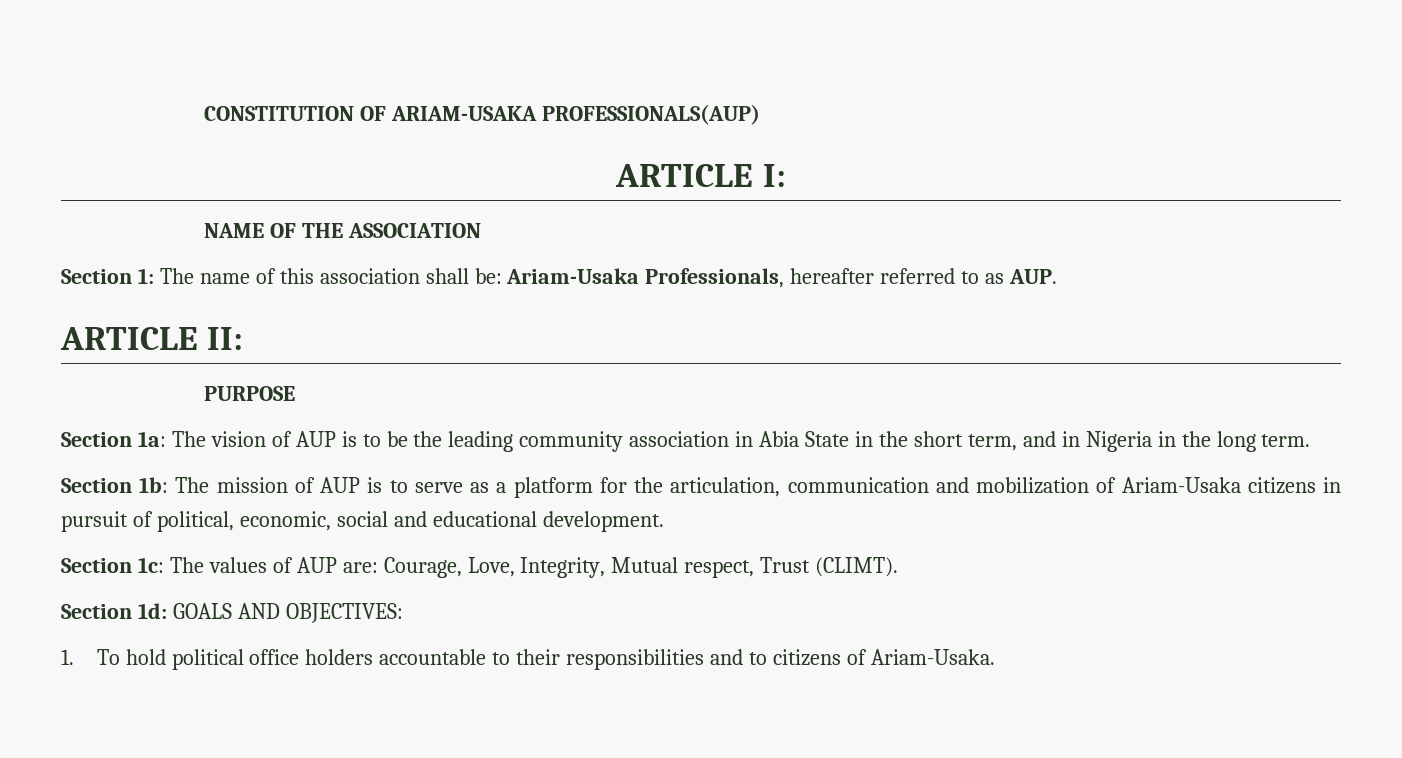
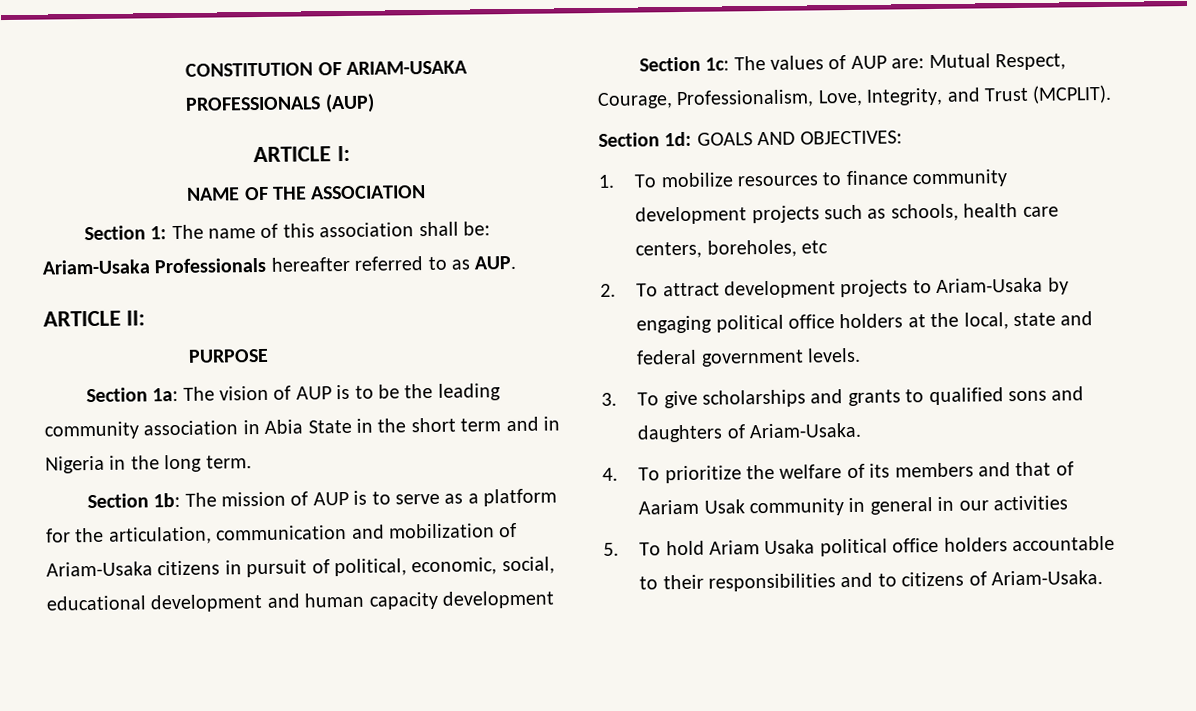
[541,104,760,125] PROFESSIONALS(AUP) -> [185,93,375,114] PROFESSIONALS (AUP)
[645,268,785,288] Professionals, -> [154,257,267,274] Professionals
[967,434,1017,451] term, -> [460,418,502,432] term
[336,511,664,532] social and educational development. -> [501,556,555,575] [46,590,554,613] social, educational development and human capacity development
[383,557,899,578] Courage, Love, Integrity, Mutual respect, Trust (CLIMT). -> [928,53,1066,71] [597,84,1113,109] Mutual Respect, Courage, Professionalism, Love, Integrity, and Trust (MCPLIT).
[125,649,166,665] hold -> [660,169,1009,188] [635,203,1059,225] [635,239,829,259] [600,277,1069,299] [636,311,1094,334] [636,347,862,367] [601,386,1085,409] [637,422,862,443] [602,461,1074,484] [638,495,1069,517] [603,539,816,556] mobilize resources to finance community development projects such as schools, health care centers, boreholes, etc // 2. To attract development projects to Ariam-Usaka by engaging political office holders at the local, state and federal government levels. // 3. To give scholarships and grants to qualified sons and daughters of Ariam-Usaka. // 4. To prioritize the welfare of its members and that of Aariam Usak community in general in our activities // 5. To hold Ariam Usaka

